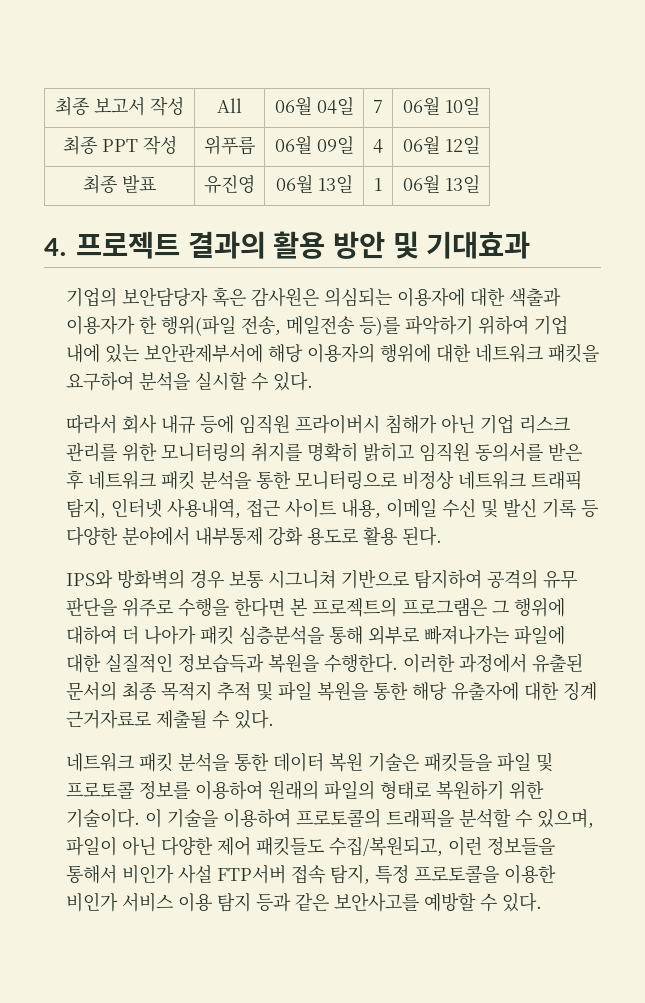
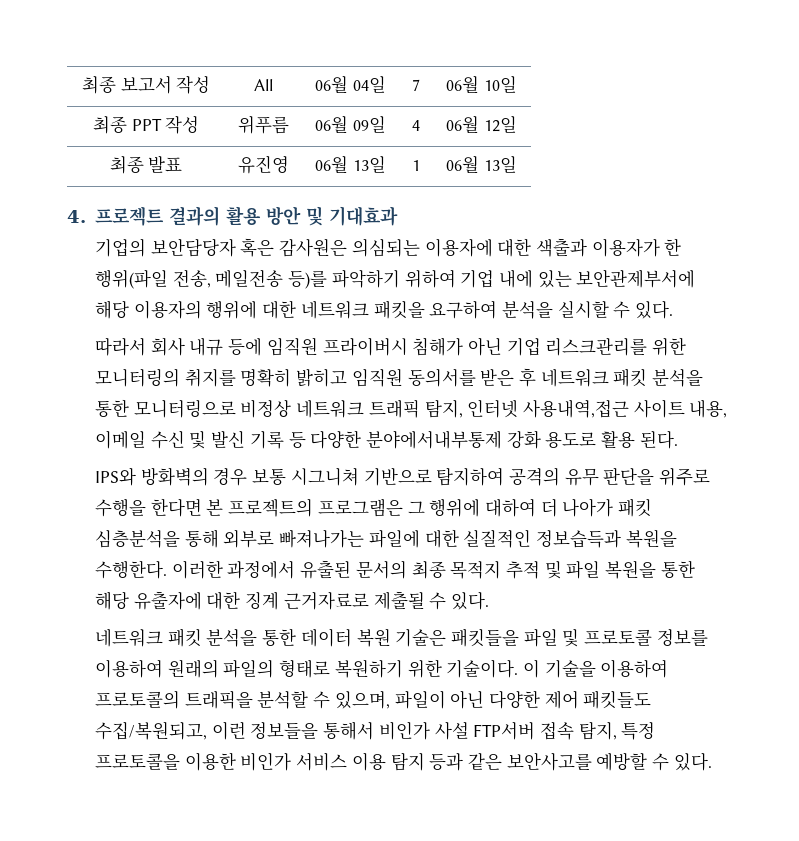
[519,415,571,434] [66,443,118,462] 리스크 관리를 -> [545,338,648,356] 리스크관리를
[167,499,281,519] 사용내역, 접근 -> [523,399,630,418] 사용내역,접근
[122,527,264,546] 분야에서 내부통제 -> [366,430,503,449] 분야에서내부통제

